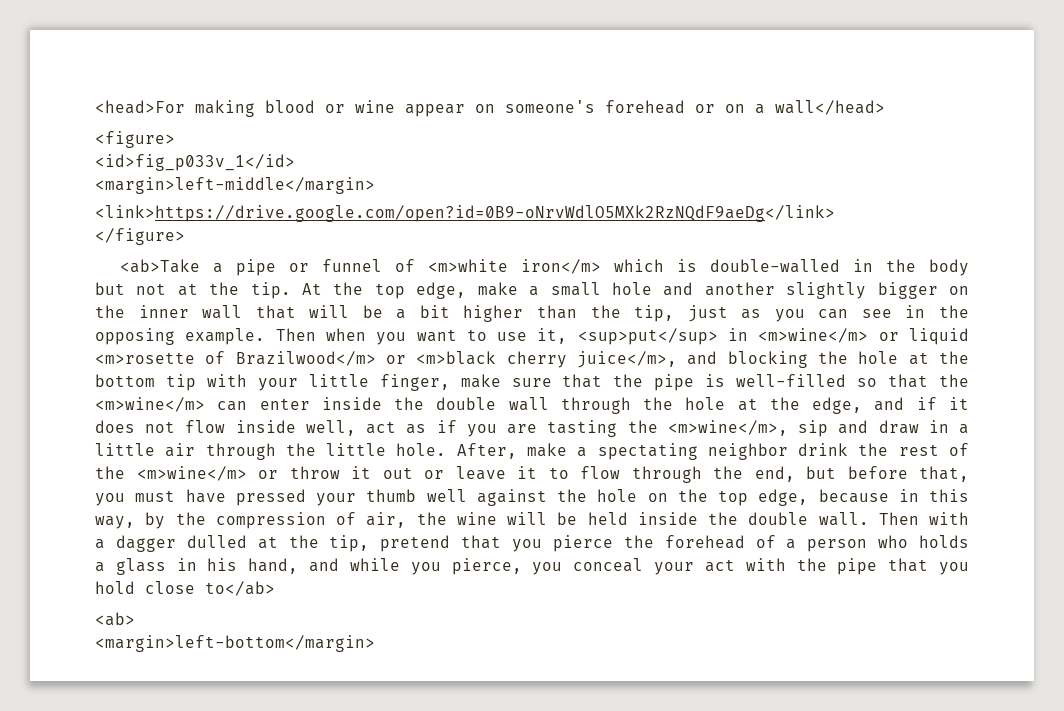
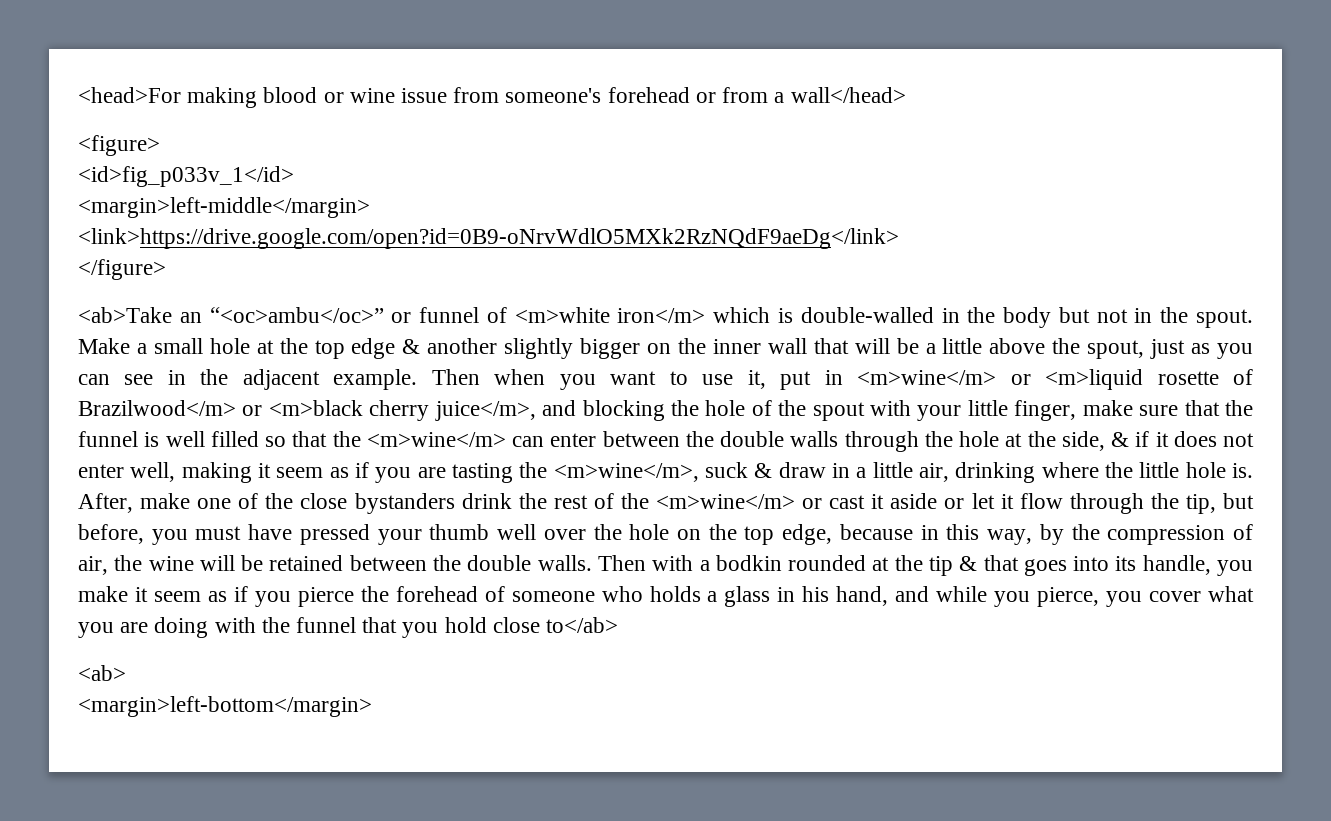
[405,104,495,117] appear on -> [401,87,500,103] issue from
[725,104,745,113] on -> [722,87,769,103] from
[212,259,276,276] a pipe -> [179,307,384,323] an “<oc>ambu</oc>”
[177,282,694,299] at the tip. At the top edge, make a small hole and -> [1134,307,1254,328] [78,338,421,359] in the spout. Make a small hole at the top edge &
[419,305,675,322] bit higher than the tip, -> [942,338,1145,359] little above the spout,
[95,328,175,345] opposing -> [242,369,320,390] adjacent
[577,328,718,345] <sup>put</sup> -> [780,371,812,390] put
[909,328,969,345] [95,352,195,364] liquid <m>rosette -> [1045,369,1219,390] <m>liquid rosette
[908,351,970,365] [95,374,196,391] at the bottom tip -> [751,400,865,421] of the spout
[654,374,847,391] pipe is well-filled -> [78,431,259,447] funnel is well filled
[321,397,549,411] inside the double wall -> [602,431,839,447] between the double walls
[812,397,905,414] edge, and -> [1061,431,1129,451] side, &
[185,420,397,436] flow inside well, act -> [78,462,324,483] enter well, making it seem
[798,420,869,437] sip and -> [705,462,773,478] suck &
[165,443,788,460] air through the little hole. After, make a spectating neighbor -> [919,462,1253,483] [78,493,455,514] air, drinking where the little hole is. After, make one of the close bystanders
[289,466,969,483] throw it out or leave it to flow through the end, but before that, -> [829,493,1255,514] [78,524,144,544] cast it aside or let it flow through the tip, but before,
[476,489,547,506] against -> [543,529,586,540] over
[587,512,869,526] held inside the double wall. -> [269,555,592,571] retained between the double walls.
[115,535,502,552] dagger dulled at the tip, pretend that -> [715,555,1253,576] [78,586,248,602] bodkin rounded at the tip & that goes into its handle, you make it seem as if
[786,539,868,552] a person -> [511,591,595,602] someone
[573,558,735,575] conceal your act -> [1149,586,1255,602] [78,617,209,638] cover what you are doing
[837,558,878,575] pipe -> [296,617,357,633] funnel

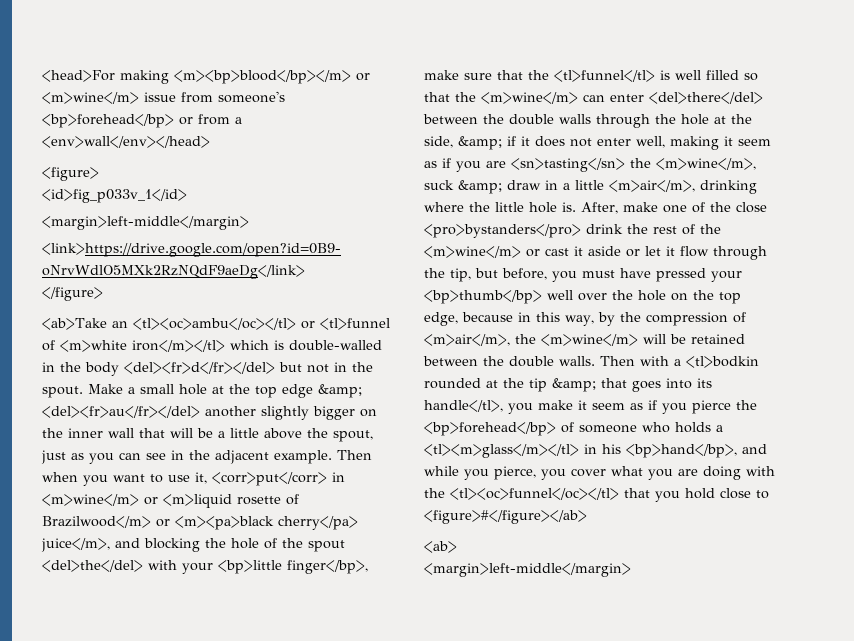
[263,87,395,103] blood or wine -> [174,70,370,84] [42,92,139,104] <m><bp>blood</bp></m> or <m>wine</m>
[607,87,690,103] forehead -> [42,114,174,128] <bp>forehead</bp>
[790,87,906,103] wall</head> -> [42,136,210,148] <env>wall</env></head>
[209,307,480,323] “<oc>ambu</oc>” or funnel -> [132,318,390,330] <tl><oc>ambu</oc></tl> or <tl>funnel
[617,308,706,323] iron</m> -> [132,340,225,352] iron</m></tl>
(1052, 317) none -> [124,362,275,374] <del><fr>d</fr></del>
[402,339,421,354] & -> [318,384,362,398] [42,406,200,418] &amp; <del><fr>au</fr></del>
[780,371,812,390] put -> [212,472,327,486] <corr>put</corr>
[268,400,430,421] <m>black cherry -> [175,516,358,530] <m><pa>black cherry</pa>
(865, 411) none -> [42,560,143,572] <del>the</del>
[967,400,1077,421] little finger, -> [218,560,368,574] <bp>little finger</bp>,
[78,431,138,447] funnel -> [554,70,655,82] <tl>funnel</tl>
(597, 440) none -> [649,92,763,104] <del>there</del>
[1111,432,1129,447] & -> [458,136,502,150] &amp;
[452,463,513,483] tasting -> [511,158,625,172] <sn>tasting</sn>
[754,463,773,478] & -> [458,180,502,194] &amp;
[919,463,950,482] air, -> [609,180,695,192] <m>air</m>,
[354,493,455,514] bystanders -> [424,224,581,238] <pro>bystanders</pro>
[429,524,490,540] thumb -> [424,290,542,304] <bp>thumb</bp>
[78,555,194,575] air, the wine -> [424,334,638,346] <m>air</m>, the <m>wine</m>
[715,555,782,571] bodkin -> [686,356,759,368] <tl>bodkin
[959,556,978,571] & -> [552,378,596,392] &amp;
[1142,555,1211,575] handle, -> [424,400,503,412] handle</tl>,
[395,586,478,602] forehead -> [424,422,556,436] <bp>forehead</bp>
[724,586,771,607] glass -> [424,444,579,458] <tl><m>glass</m></tl>
[836,586,889,606] hand, -> [626,444,737,458] <bp>hand</bp>,
[296,617,357,633] funnel -> [450,488,619,500] <tl><oc>funnel</oc></tl>
[546,617,619,633] to</ab> -> [756,490,769,499] [424,510,587,524] to <figure>#</figure></ab>
[78,696,372,717] <margin>left-bottom</margin> -> [424,563,631,577] <margin>left-middle</margin>

